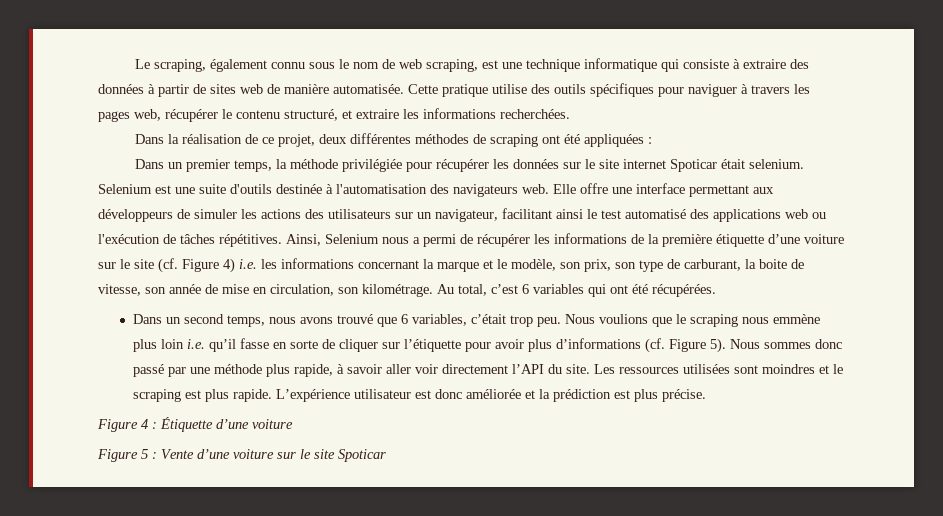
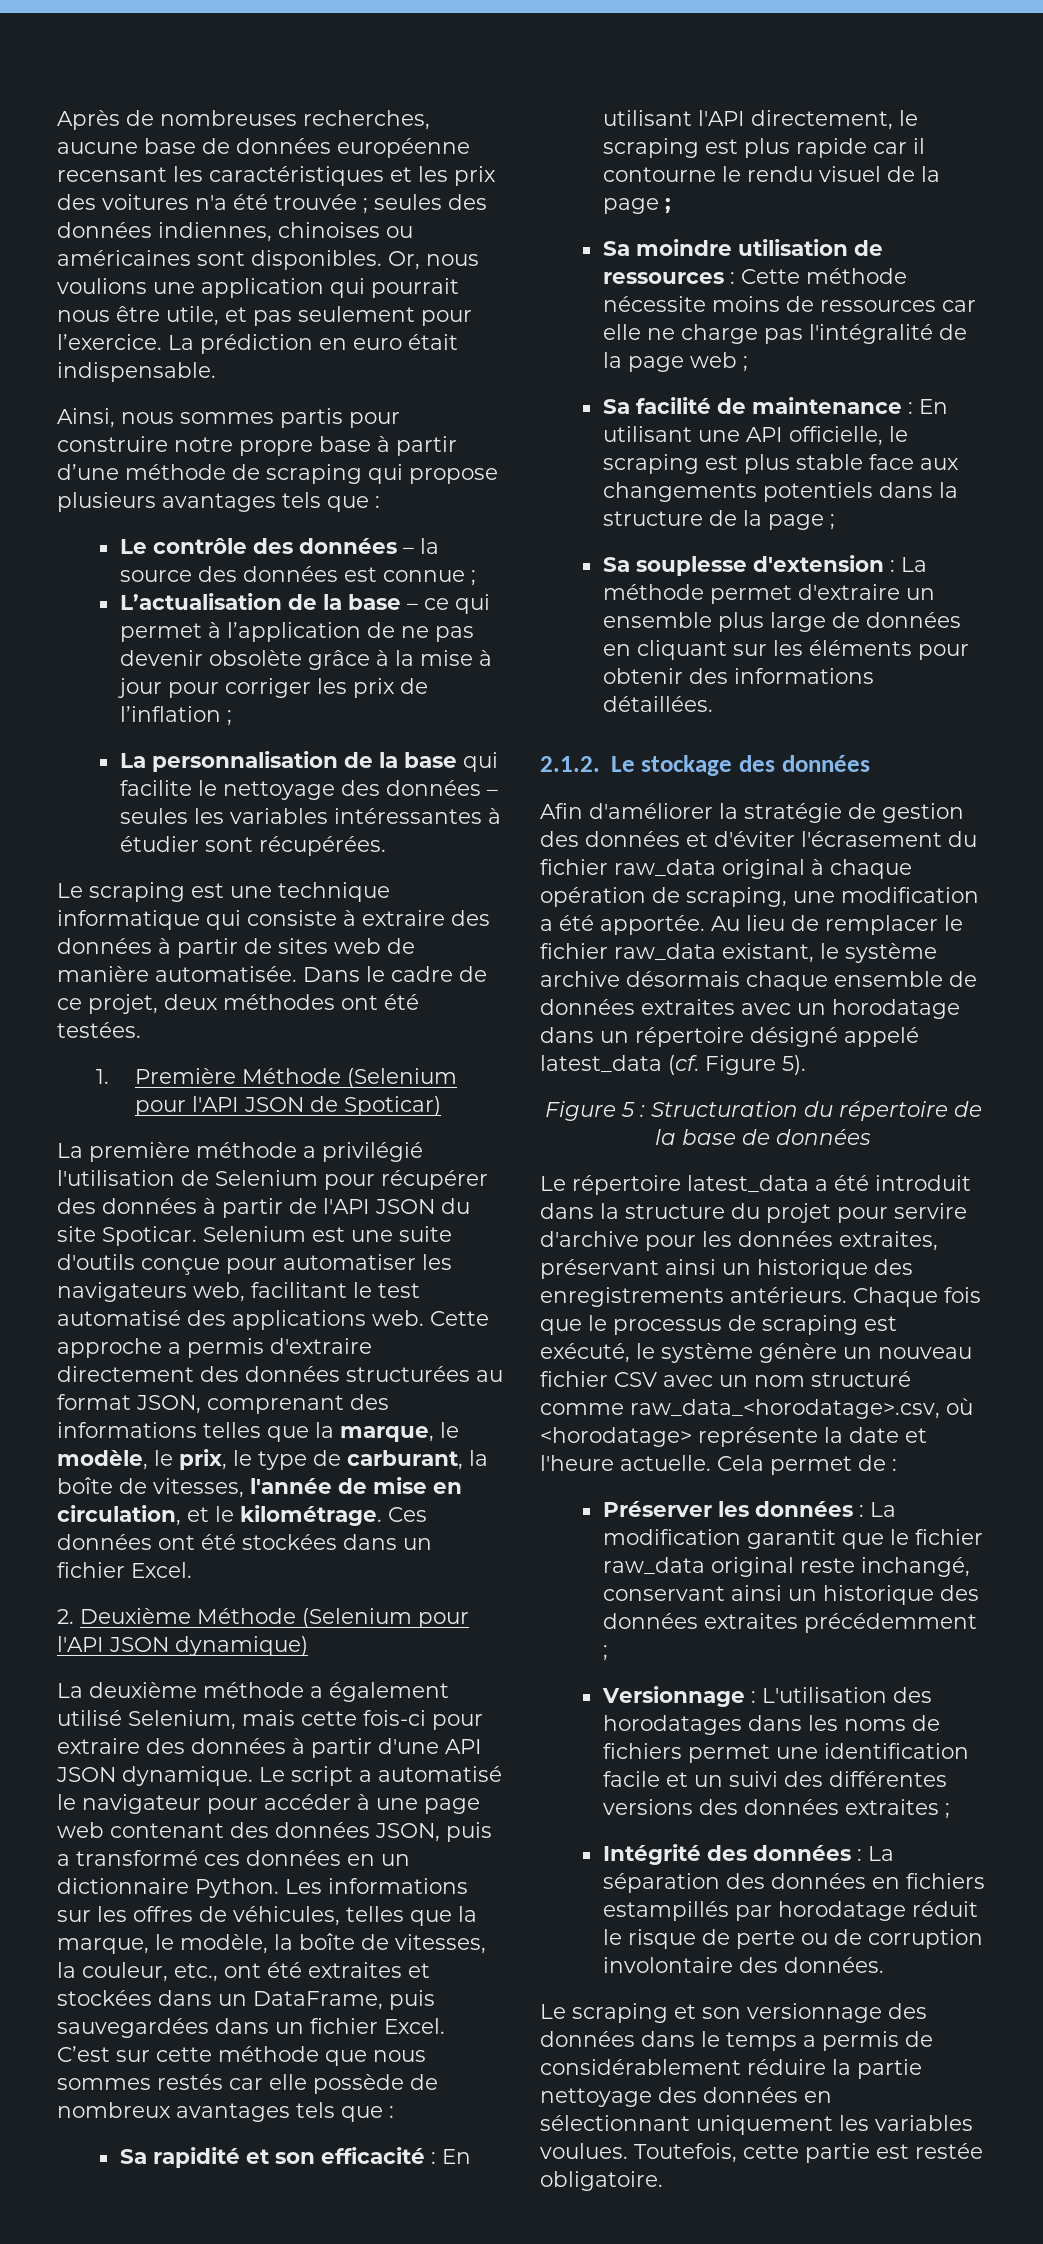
[134,59,478,72] Le scraping, également connu sous le nom de web scraping, -> [57,110,430,130] [57,138,470,158] [57,166,496,186] [57,194,487,214] [57,222,413,242] [57,250,479,270] [57,278,459,298] [57,306,472,326] [57,334,458,354] [57,362,216,382] [57,408,400,428] [57,436,457,456] [57,464,498,484] [57,492,380,512] [119,538,439,554] [119,566,476,586] [119,593,490,614] [119,622,474,642] [119,650,492,670] [117,678,428,698] [119,706,232,726] [119,751,498,772] [119,780,498,800] [119,808,501,824] [119,836,386,856] [57,882,185,902] Après de nombreuses recherches, aucune base de données européenne recensant les caractéristiques et les prix des voitures n'a été trouvée ; seules des données indiennes, chinoises ou américaines sont disponibles. Or, nous voulions une application qui pourrait nous être utile, et pas seulement pour l’exercice. La prédiction en euro était indispensable. // Ainsi, nous sommes partis pour construire notre propre base à partir d’une méthode de scraping qui propose plusieurs avantages tels que : // Le contrôle des données – la source des données est connue ; // L’actualisation de la base – ce qui permet à l’application de ne pas devenir obsolète grâce à la mise à jour pour corriger les prix de l’inflation ; // La personnalisation de la base qui facilite le nettoyage des données – seules les variables intéressantes à étudier sont récupérées. // Le scraping
[408,83,810,97] [98,108,570,122] [134,133,652,147] [134,159,804,172] Cette pratique utilise des outils spécifiques pour naviguer à travers les pages web, récupérer le contenu structuré, et extraire les informations recherchées. // Dans la réalisation de ce projet, deux différentes méthodes de scraping ont été appliquées : // Dans un premier temps, la méthode privilégiée pour récupérer les données sur le site internet Spoticar était selenium. -> [303,966,487,982] [57,994,419,1014] [57,1022,141,1038] [95,1068,457,1088] [134,1096,441,1116] [57,1142,423,1162] [57,1170,488,1190] [57,1198,470,1218] [57,1226,197,1246] Dans le cadre de ce projet, deux méthodes ont été testées. // 1. Première Méthode (Selenium pour l'API JSON de Spoticar) // La première méthode a privilégié l'utilisation de Selenium pour récupérer des données à partir de l'API JSON du site Spoticar.
[276,183,774,197] [98,208,583,222] destinée à l'automatisation des navigateurs web. Elle offre une interface permettant aux développeurs de simuler les actions des utilisateurs sur un navigateur, facilitant ainsi -> [141,1254,452,1275] [57,1282,347,1302] conçue pour automatiser les navigateurs web, facilitant
[785,209,826,219] [98,233,844,247] [98,258,804,273] [98,284,716,297] [132,314,820,327] [132,338,842,353] [132,364,843,377] [132,389,706,402] [97,417,293,432] [97,449,386,462] web ou l'exécution de tâches répétitives. Ainsi, Selenium nous a permi de récupérer les informations de la première étiquette d’une voiture sur le site (cf. Figure 4) i.e. les informations concernant la marque et le modèle, son prix, son type de carburant, la boite de vitesse, son année de mise en circulation, son kilométrage. Au total, c’est 6 variables qui ont été récupérées. // Dans un second temps, nous avons trouvé que 6 variables, c’était trop peu. Nous voulions que le scraping nous emmène plus loin i.e. qu’il fasse en sorte de cliquer sur l’étiquette pour avoir plus d’informations (cf. Figure 5). Nous sommes donc passé par une méthode plus rapide, à savoir aller voir directement l’API du site. Les ressources utilisées sont moindres et le scraping est plus rapide. L’expérience utilisateur est donc améliorée et la prédiction est plus précise. // Figure 4 : Étiquette d’une voiture // Figure 5 : Vente d’une voiture sur le site Spoticar -> [372,1310,489,1326] [57,1338,372,1358] [57,1366,503,1382] [57,1394,389,1414] [57,1422,459,1442] [57,1449,488,1470] [57,1477,462,1498] [57,1505,427,1526] [57,1534,432,1550] [57,1562,192,1578] [57,1608,469,1628] [57,1636,308,1656] [57,1682,449,1702] [57,1710,483,1730] [57,1738,482,1758] [56,1766,502,1786] [57,1794,480,1814] [57,1822,492,1842] [57,1850,410,1866] [57,1878,468,1898] [57,1906,477,1926] [57,1933,486,1954] [57,1962,430,1982] [57,1990,435,2010] [57,2018,445,2038] [57,2046,426,2066] [57,2074,438,2094] [57,2102,394,2122] [119,2147,471,2168] [602,110,918,130] [602,138,925,158] [602,166,940,182] [602,198,671,214] [602,239,883,256] [602,268,907,284] [602,296,976,312] [602,324,967,344] [602,352,748,372] [602,397,948,414] [602,426,908,446] [602,454,959,474] [602,482,958,502] [602,510,835,530] [602,555,927,576] [602,584,935,604] [602,612,961,632] [602,640,969,660] [602,668,874,684] [602,696,713,712] [540,755,870,776] [540,803,964,823] [540,831,977,847] [540,859,912,879] [540,887,979,907] [540,915,963,935] [540,943,937,963] [540,971,977,991] [540,999,960,1019] [540,1027,919,1047] [540,1055,806,1075] [544,1101,982,1121] [655,1129,871,1145] [540,1175,971,1195] [540,1203,967,1223] [540,1231,938,1251] [540,1259,913,1279] [540,1287,981,1307] [540,1315,897,1335] [540,1343,972,1363] [540,1371,911,1387] [540,1398,973,1419] [540,1427,927,1447] [540,1455,897,1475] [602,1501,896,1517] [602,1529,983,1549] [602,1557,970,1577] [602,1585,979,1605] [602,1613,977,1633] [602,1645,608,1661] [601,1686,932,1707] [602,1715,940,1735] [602,1743,969,1763] [602,1771,947,1787] [602,1799,950,1819] [602,1844,894,1865] [602,1873,985,1893] [602,1901,978,1921] [602,1929,983,1949] [602,1957,884,1973] [540,2003,927,2023] [540,2031,933,2051] [540,2059,922,2079] [540,2087,832,2107] [540,2115,973,2135] [540,2143,983,2163] [540,2171,663,2191] web. Cette approche a permis d'extraire directement des données structurées au format JSON, comprenant des informations telles que la marque, le modèle, le prix, le type de carburant, la boîte de vitesses, l'année de mise en circulation, et le kilométrage. Ces données ont été stockées dans un fichier Excel. // 2. Deuxième Méthode (Selenium pour l'API JSON dynamique) // La deuxième méthode a également utilisé Selenium, mais cette fois-ci pour extraire des données à partir d'une API JSON dynamique. Le script a automatisé le navigateur pour accéder à une page web contenant des données JSON, puis a transformé ces données en un dictionnaire Python. Les informations sur les offres de véhicules, telles que la marque, le modèle, la boîte de vitesses, la couleur, etc., ont été extraites et stockées dans un DataFrame, puis sauvegardées dans un fichier Excel. C’est sur cette méthode que nous sommes restés car elle possède de nombreux avantages tels que : // Sa rapidité et son efficacité : En utilisant l'API directement, le scraping est plus rapide car il contourne le rendu visuel de la page ; // Sa moindre utilisation de ressources : Cette méthode nécessite moins de ressources car elle ne charge pas l'intégralité de la page web ; // Sa facilité de maintenance : En utilisant une API officielle, le scraping est plus stable face aux changements potentiels dans la structure de la page ; // Sa souplesse d'extension : La méthode permet d'extraire un ensemble plus large de données en cliquant sur les éléments pour obtenir des informations détaillées. // 2.1.2. Le stockage des données // Afin d'améliorer la stratégie de gestion des données et d'éviter l'écrasement du fichier raw_data original à chaque opération de scraping, une modification a été apportée. Au lieu de remplacer le fichier raw_data existant, le système archive désormais chaque ensemble de données extraites avec un horodatage dans un répertoire désigné appelé latest_data (cf. Figure 5). // Figure 5 : Structuration du répertoire de la base de données // Le répertoire latest_data a été introduit dans la structure du projet pour servire d'archive pour les données extraites, préservant ainsi un historique des enregistrements antérieurs. Chaque fois que le processus de scraping est exécuté, le système génère un nouveau fichier CSV avec un nom structuré comme raw_data_<horodatage>.csv, où <horodatage> représente la date et l'heure actuelle. Cela permet de : // Préserver les données : La modification garantit que le fichier raw_data original reste inchangé, conservant ainsi un historique des données extraites précédemment ; // Versionnage : L'utilisation des horodatages dans les noms de fichiers permet une identification facile et un suivi des différentes versions des données extraites ; // Intégrité des données : La séparation des données en fichiers estampillés par horodatage réduit le risque de perte ou de corruption involontaire des données. // Le scraping et son versionnage des données dans le temps a permis de considérablement réduire la partie nettoyage des données en sélectionnant uniquement les variables voulues. Toutefois, cette partie est restée obligatoire.

